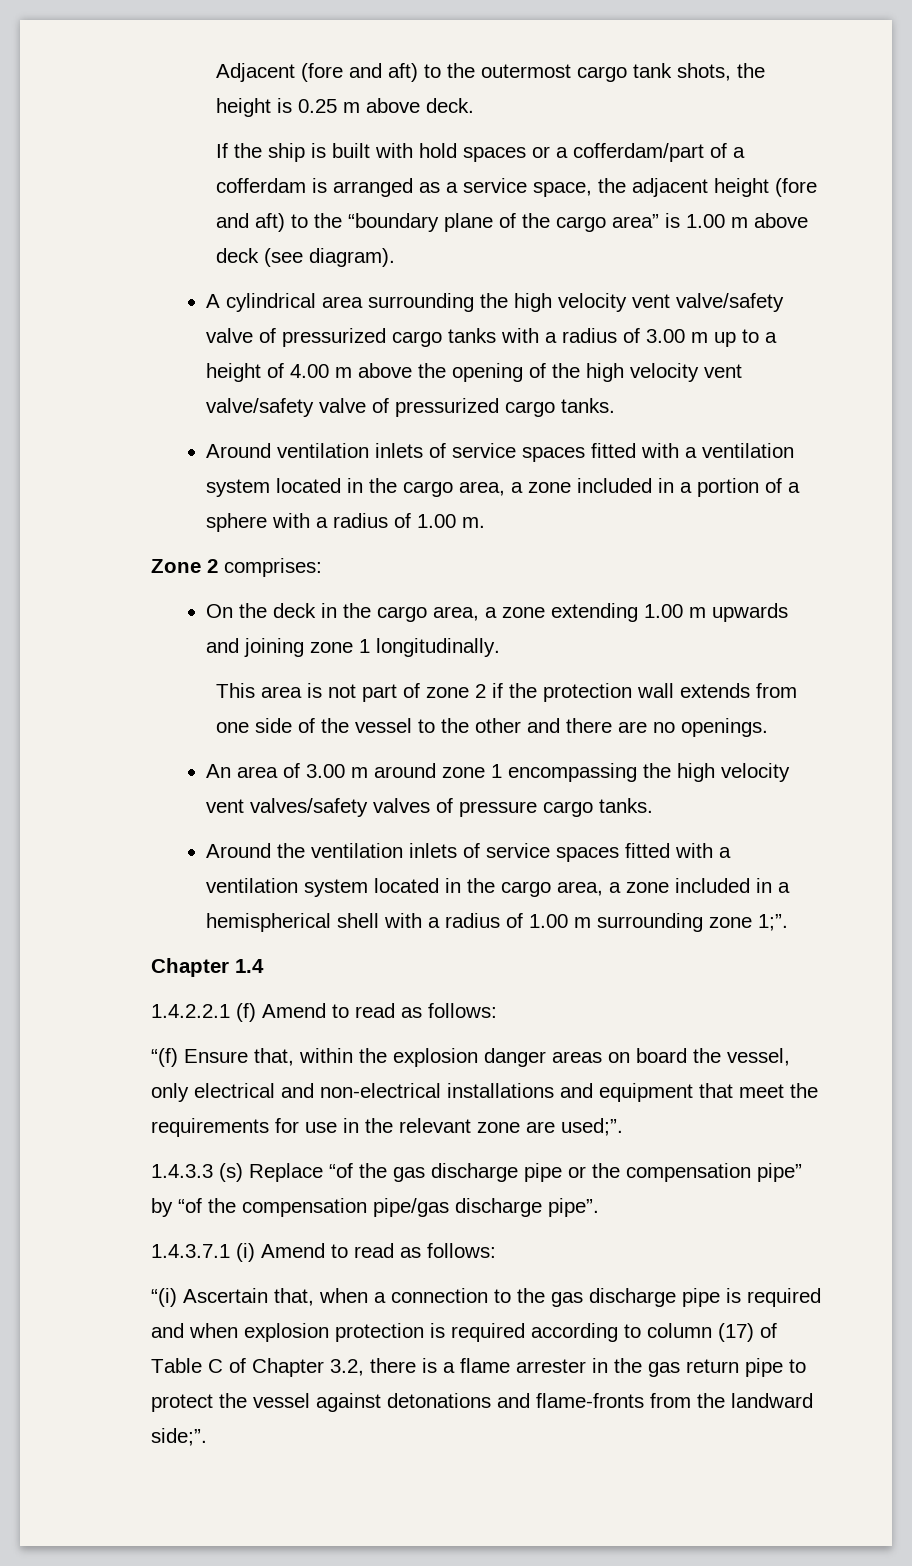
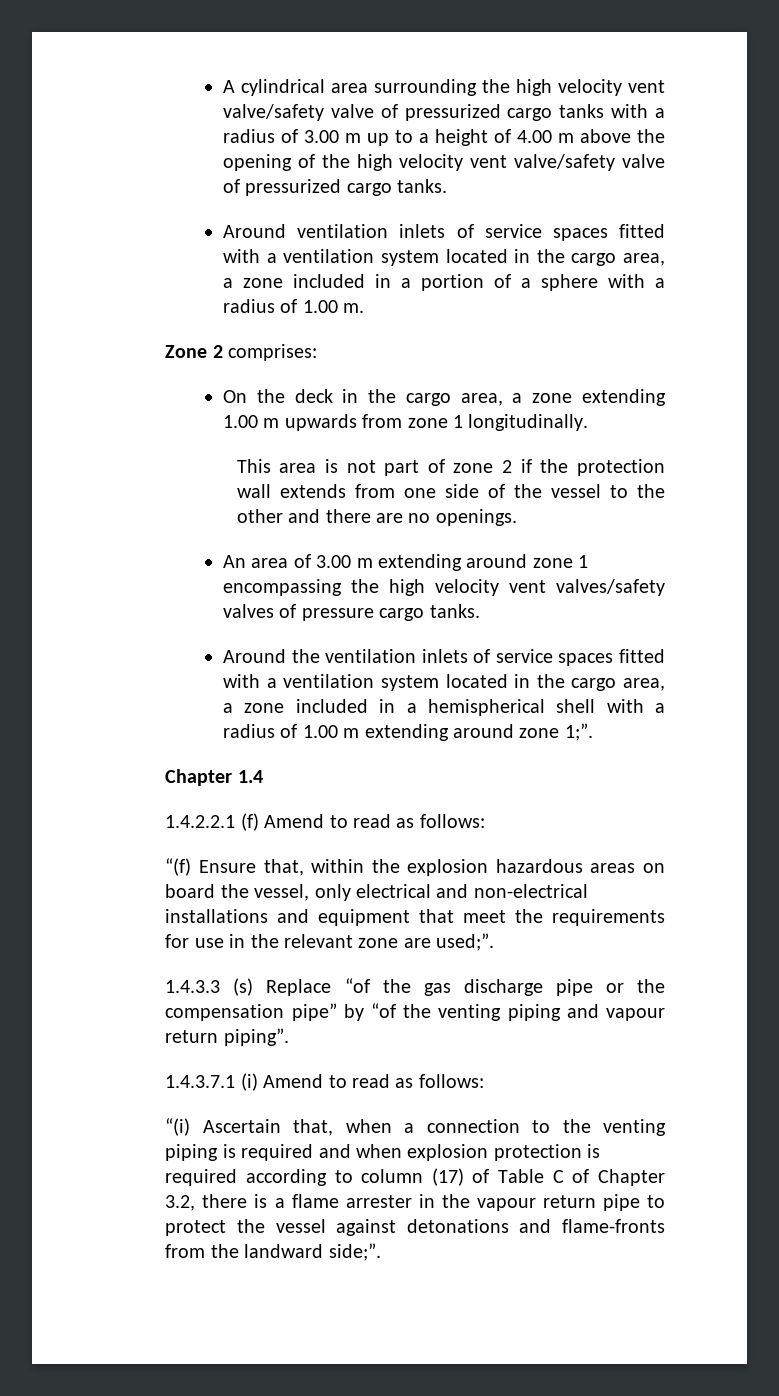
[216,63,766,82] [216,98,475,117] [216,143,746,162] [216,178,818,197] [216,213,809,232] [216,248,396,267] Adjacent (fore and aft) to the outermost cargo tank shots, the height is 0.25 m above deck. // If the ship is built with hold spaces or a cofferdam/part of a cofferdam is arranged as a service space, the adjacent height (fore and aft) to the “boundary plane of the cargo area” is 1.00 m above deck (see diagram). // -> (223, 86) none
[206,638,305,657] and joining -> [362,414,403,428] from
(369, 772) none -> [378,554,463,571] extending
[597,913,704,932] surrounding -> [364,724,515,741] extending around
[484,1048,547,1067] danger -> [495,859,583,873] hazardous
[242,1198,600,1217] compensation pipe/gas discharge pipe”. -> [438,1004,665,1021] [165,1028,289,1046] venting piping and vapour return piping”.
[551,1288,721,1307] gas discharge pipe -> [603,1119,666,1136] [165,1144,219,1161] venting piping
[648,1362,681,1377] gas -> [476,1198,536,1211] vapour

